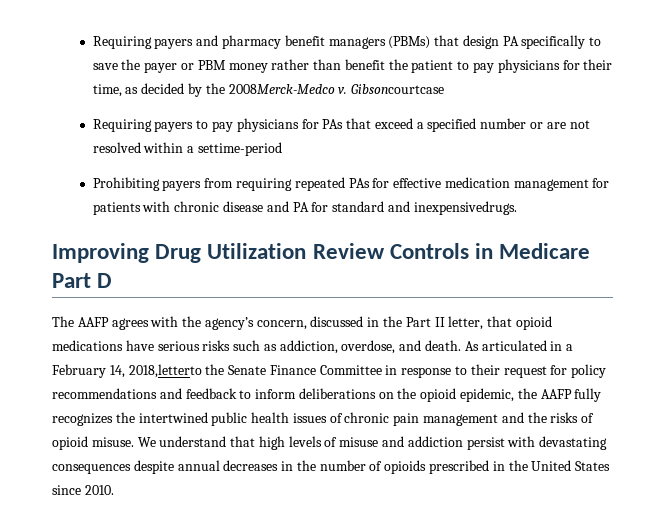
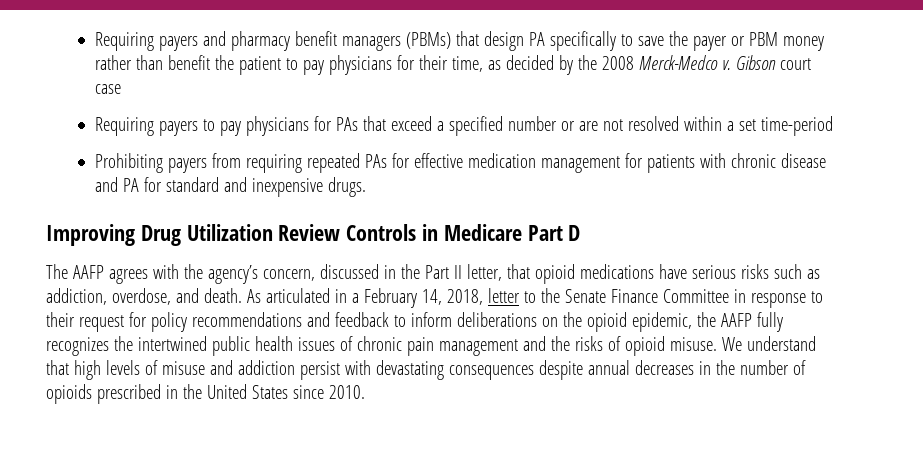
[228,84,445,94] 2008Merck-Medco v. Gibsoncourtcase -> [601,55,811,70] [94,84,121,94] 2008 Merck-Medco v. Gibson court case
[197,142,282,156] settime-period -> [738,116,833,136] set time-period
[413,201,517,215] inexpensivedrugs. -> [251,177,366,197] inexpensive drugs.
[128,364,202,378] 2018,letterto -> [446,288,536,305] 2018, letter to

